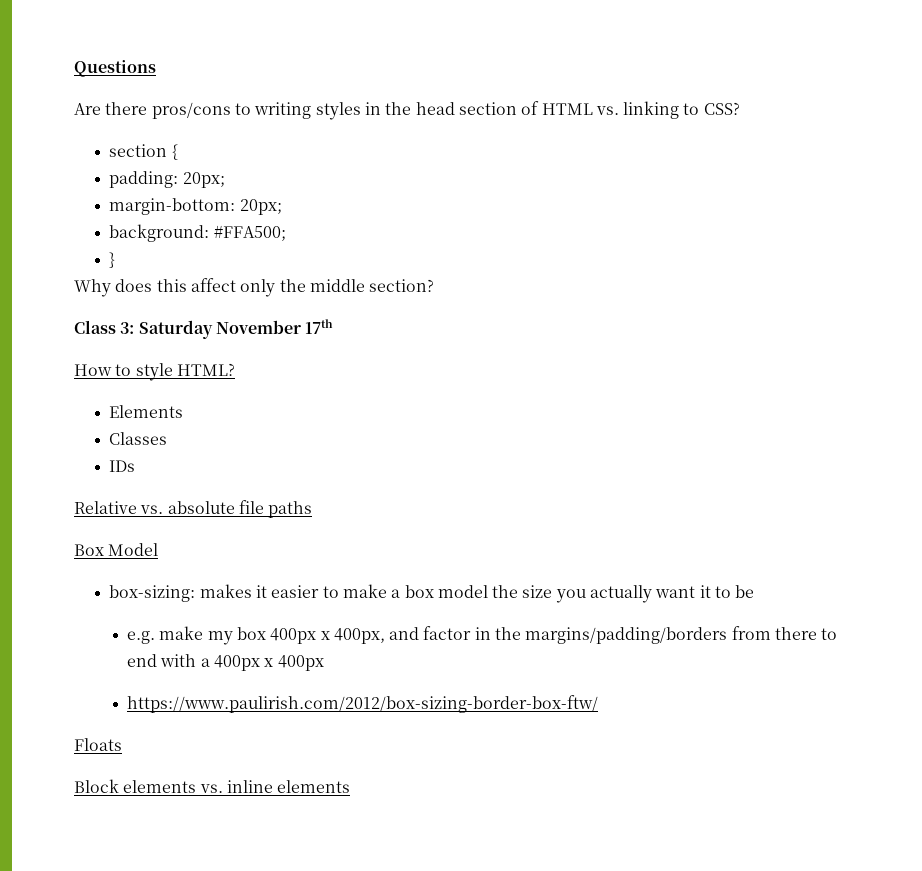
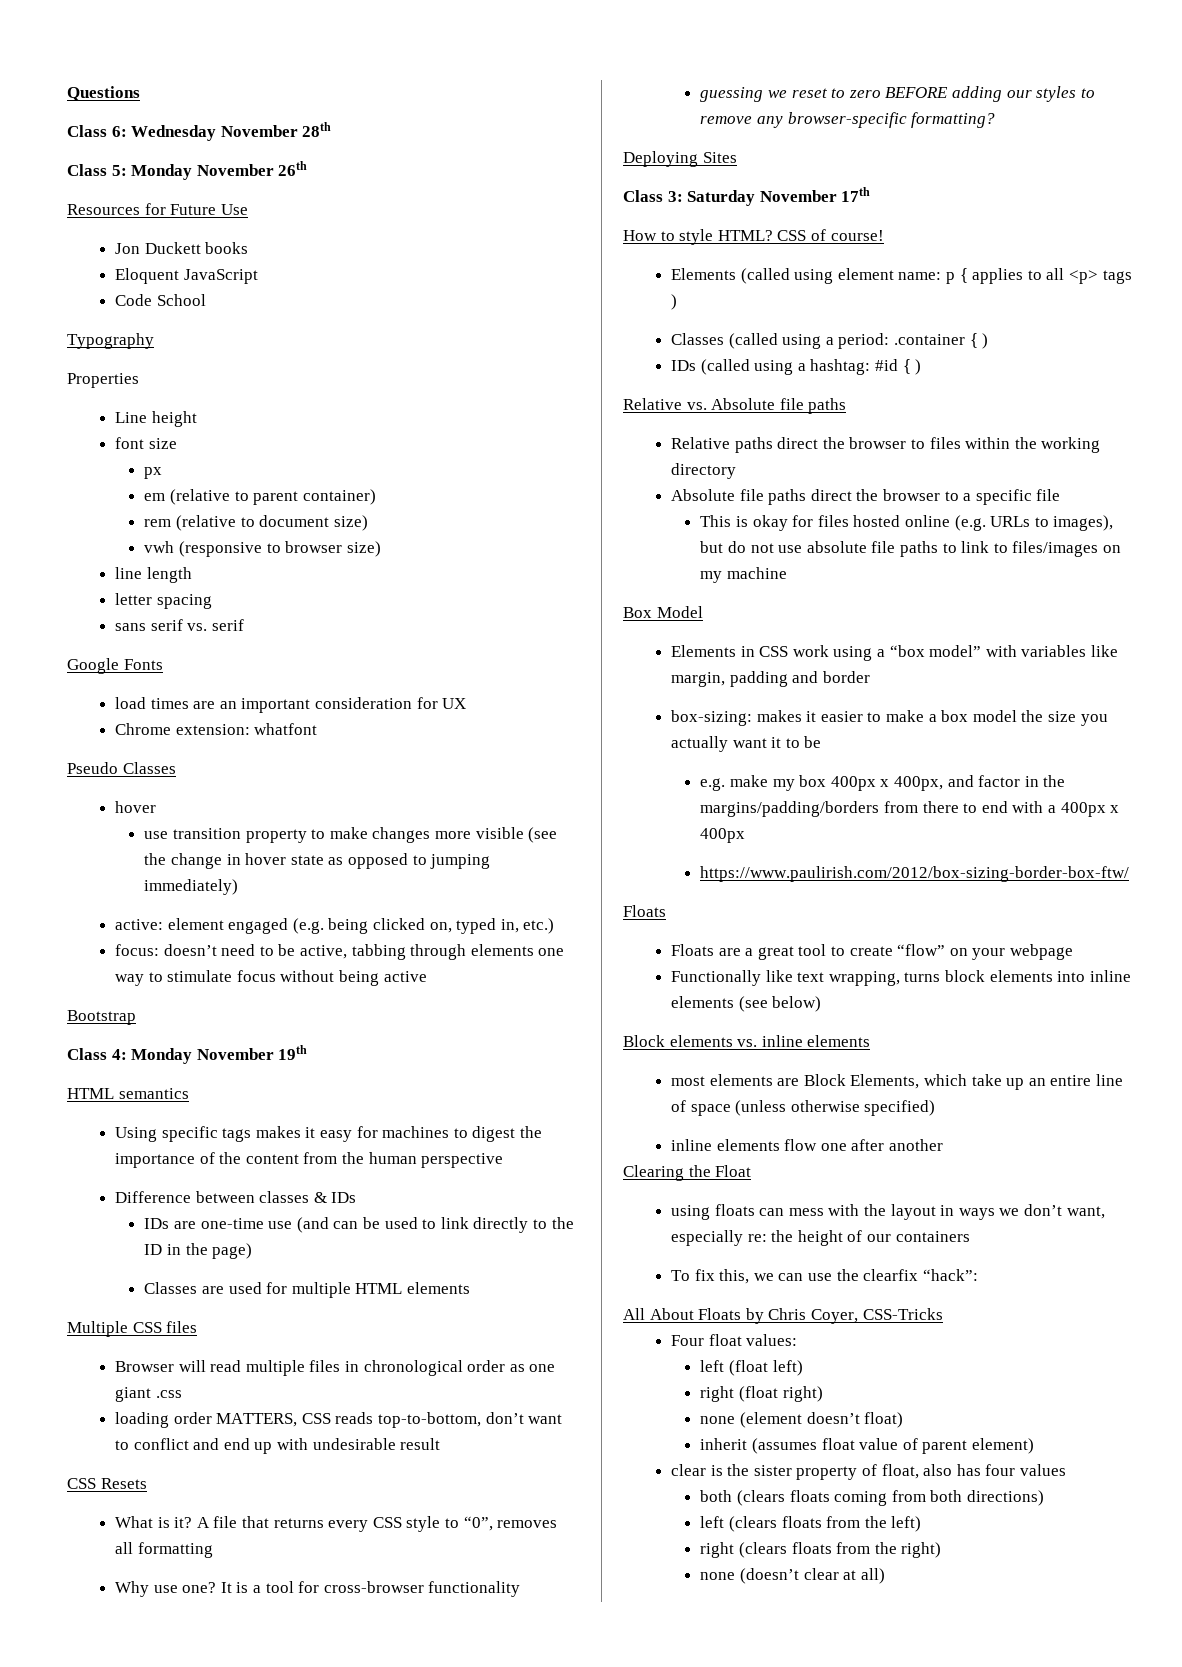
[74,101,740,120] [109,144,178,160] [109,171,225,188] [109,198,282,215] [109,224,286,242] [109,252,116,268] [74,278,435,297] Are there pros/cons to writing styles in the head section of HTML vs. linking to CSS? // section { // padding: 20px; // margin-bottom: 20px; // background: #FFA500; // } // Why does this affect only the middle section? -> [67,122,332,141] [67,161,308,180] [67,203,248,215] [115,242,249,254] [115,268,258,284] [115,294,206,306] [67,333,154,349] [67,373,139,388] [115,411,197,427] [115,437,177,449] [144,467,163,479] [144,489,376,505] [144,515,368,531] [144,541,381,557] [115,567,192,583] [115,593,212,609] [115,619,244,631] [67,658,163,674] [115,697,467,713] [115,723,318,735] [67,762,176,774] [115,801,157,813] [144,827,558,843] [144,853,491,869] [144,879,239,895] [115,918,555,934] [115,944,565,960] [115,970,427,986] [67,1010,136,1025] [67,1045,308,1064] [67,1088,189,1099] [115,1126,542,1142] [115,1152,504,1168] [115,1191,357,1203] [144,1217,574,1233] [144,1243,253,1259] [144,1282,470,1298] [67,1321,198,1337] [115,1360,556,1376] [115,1387,182,1402] [115,1412,563,1428] [115,1438,441,1454] [67,1478,147,1489] [115,1516,558,1532] [115,1542,213,1558] [115,1581,521,1597] [700,86,1095,102] [700,112,996,128] [623,151,737,167] Class 6: Wednesday November 28th // Class 5: Monday November 26th // Resources for Future Use // Jon Duckett books // Eloquent JavaScript // Code School // Typography // Properties // Line height // font size // px // em (relative to parent container) // rem (relative to document size) // vwh (responsive to browser size) // line length // letter spacing // sans serif vs. serif // Google Fonts // load times are an important consideration for UX // Chrome extension: whatfont // Pseudo Classes // hover // use transition property to make changes more visible (see the change in hover state as opposed to jumping immediately) // active: element engaged (e.g. being clicked on, typed in, etc.) // focus: doesn’t need to be active, tabbing through elements one way to stimulate focus without being active // Bootstrap // Class 4: Monday November 19th // HTML semantics // Using specific tags makes it easy for machines to digest the importance of the content from the human perspective // Difference between classes & IDs // IDs are one-time use (and can be used to link directly to the ID in the page) // Classes are used for multiple HTML elements // Multiple CSS files // Browser will read multiple files in chronological order as one giant .css // loading order MATTERS, CSS reads top-to-bottom, don’t want to conflict and end up with undesirable result // CSS Resets // What is it? A file that returns every CSS style to “0”, removes all formatting // Why use one? It is a tool for cross-browser functionality // guessing we reset to zero BEFORE adding our styles to remove any browser-specific formatting? // Deploying Sites
[109,405,184,418] [109,432,168,445] [109,460,136,472] [74,500,313,518] [74,543,159,556] // Elements // Classes // IDs // Relative vs. absolute file paths // Box Model -> [777,229,884,241] [671,268,1132,284] [671,294,678,310] [671,333,989,349] [671,359,922,375] [623,398,847,414] [671,437,1101,453] [671,463,737,479] [671,489,1061,505] [700,515,1114,531] [700,541,1121,557] [700,567,788,583] [623,606,703,618] [671,645,1118,661] [671,671,870,687] CSS of course! // Elements (called using element name: p { applies to all <p> tags ) // Classes (called using a period: .container { ) // IDs (called using a hashtag: #id { ) // Relative vs. Absolute file paths // Relative paths direct the browser to files within the working directory // Absolute file paths direct the browser to a specific file // This is okay for files hosted online (e.g. URLs to images), but do not use absolute file paths to link to files/images on my machine // Box Model // Elements in CSS work using a “box model” with variables like margin, padding and border
(122, 744) none -> [671,944,1073,960] [671,970,1131,986] [671,996,822,1012] // Floats are a great tool to create “flow” on your webpage // Functionally like text wrapping, turns block elements into inline elements (see below)
(351, 786) none -> [671,1074,1123,1090] [671,1100,936,1116] [671,1139,944,1151] [623,1165,752,1181] [671,1204,1105,1220] [671,1230,970,1246] [671,1269,978,1284] [623,1308,943,1324] [671,1334,798,1346] [700,1360,803,1376] [700,1386,823,1402] [700,1412,904,1428] [700,1438,1034,1454] [671,1464,1066,1480] [700,1490,1044,1506] [700,1516,922,1532] [700,1542,942,1558] [700,1568,885,1584] // most elements are Block Elements, which take up an entire line of space (unless otherwise specified) // inline elements flow one after another // Clearing the Float // using floats can mess with the layout in ways we don’t want, especially re: the height of our containers // To fix this, we can use the clearfix “hack”: // All About Floats by Chris Coyer, CSS-Tricks // Four float values: // left (float left) // right (float right) // none (element doesn’t float) // inherit (assumes float value of parent element) // clear is the sister property of float, also has four values // both (clears floats coming from both directions) // left (clears floats from the left) // right (clears floats from the right) // none (doesn’t clear at all)

